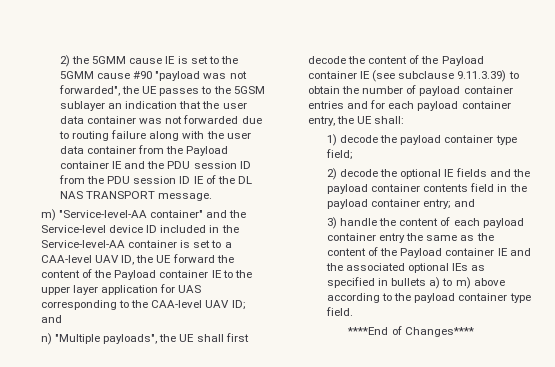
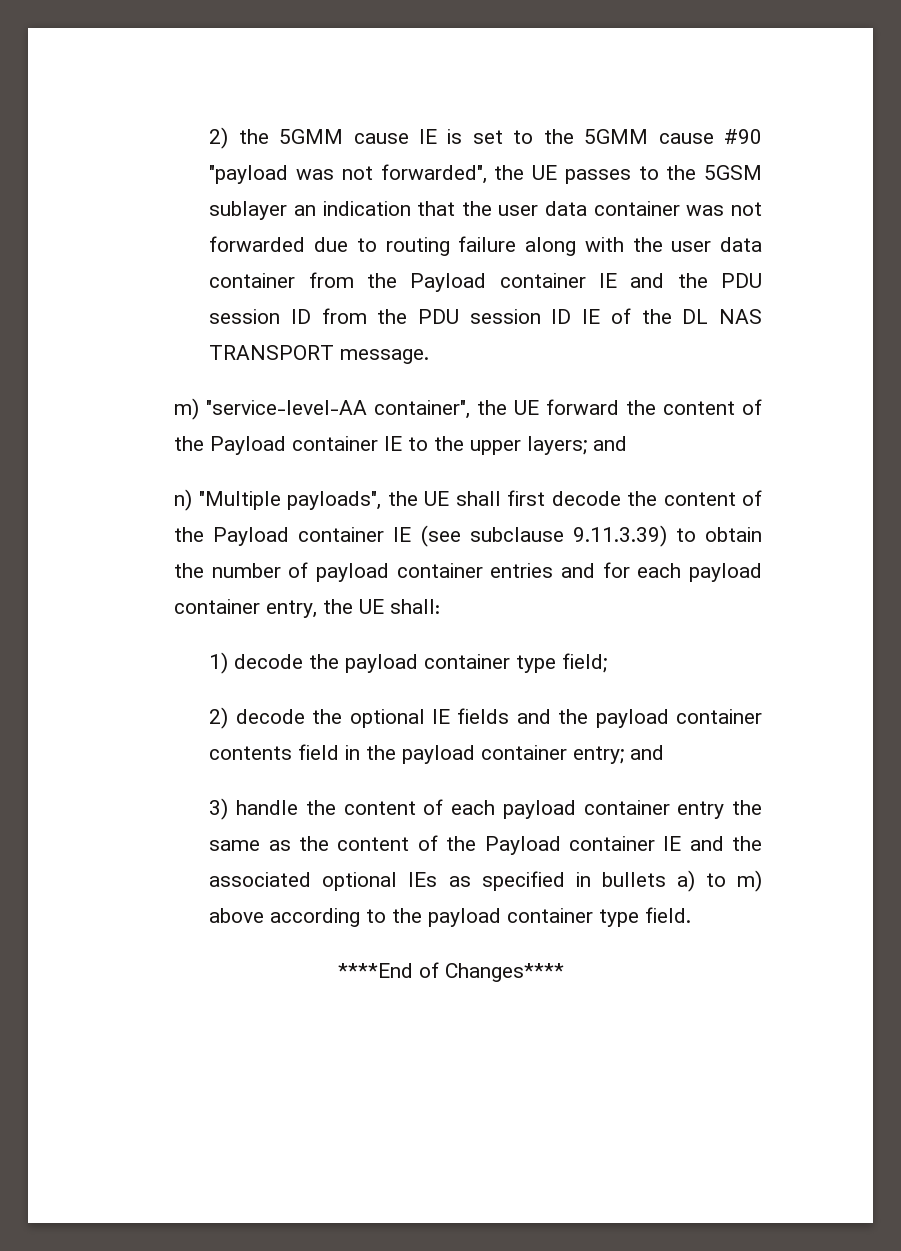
[59,210,247,218] [40,225,239,233] [40,240,232,248] [40,255,135,265] "Service-level-AA container" and the Service-level device ID included in the Service-level-AA container is set to a CAA-level UAV ID, -> [206,400,471,419] "service-level-AA container",
[73,284,202,295] [40,300,246,310] layer application for UAS corresponding to the CAA-level UAV ID; -> [527,436,588,455] layers;

